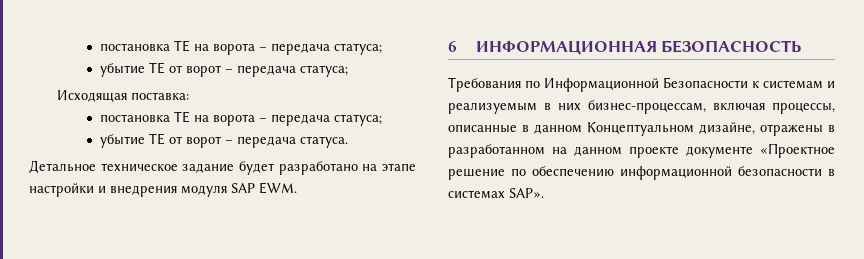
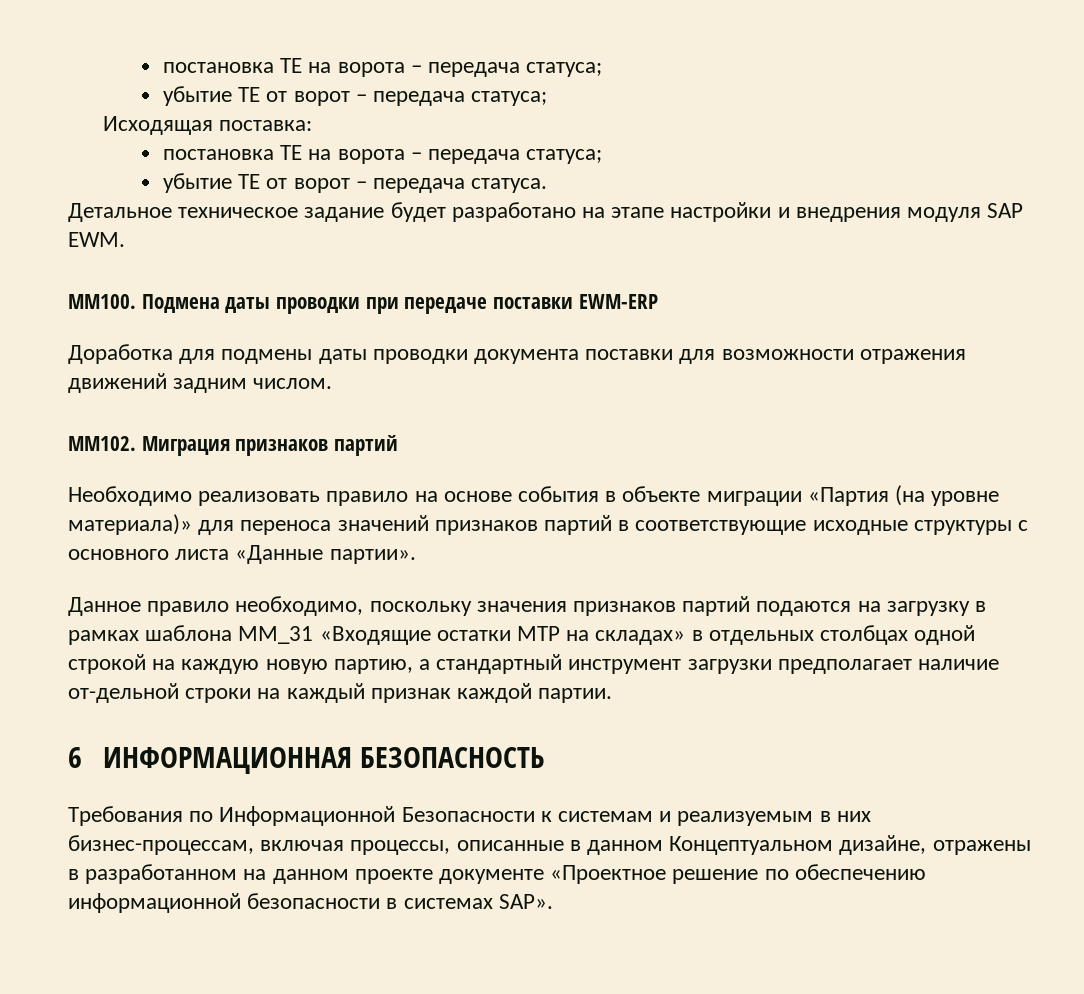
(297, 188) none -> [68,294,658,314] [68,344,966,364] [68,373,333,393] [68,435,399,456] [68,485,1000,506] [68,514,1029,535] [68,545,416,564] [68,596,987,616] [68,625,976,645] [68,654,1000,674] [68,683,613,703] // MM100. Подмена даты проводки при передаче поставки EWM-ERP // Доработка для подмены даты проводки документа поставки для возможности отражения движений задним числом. // MM102. Миграция признаков партий // Необходимо реализовать правило на основе события в объекте миграции «Партия (на уровне материала)» для переноса значений признаков партий в соответствующие исходные структуры с основного листа «Данные партии». // Данное правило необходимо, поскольку значения признаков партий подаются на загрузку в рамках шаблона MM_31 «Входящие остатки МТР на складах» в отдельных столбцах одной строкой на каждую новую партию, а стандартный инструмент загрузки предполагает наличие от-дельной строки на каждый признак каждой партии.

